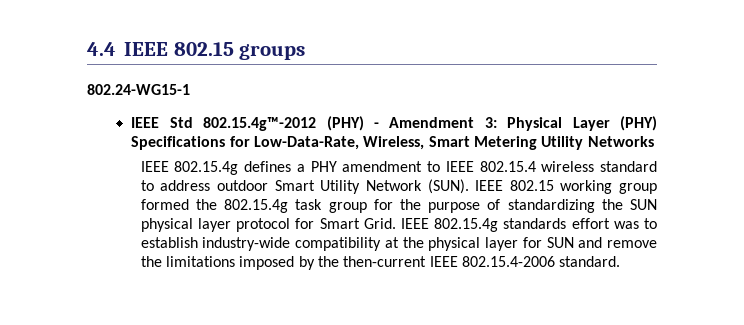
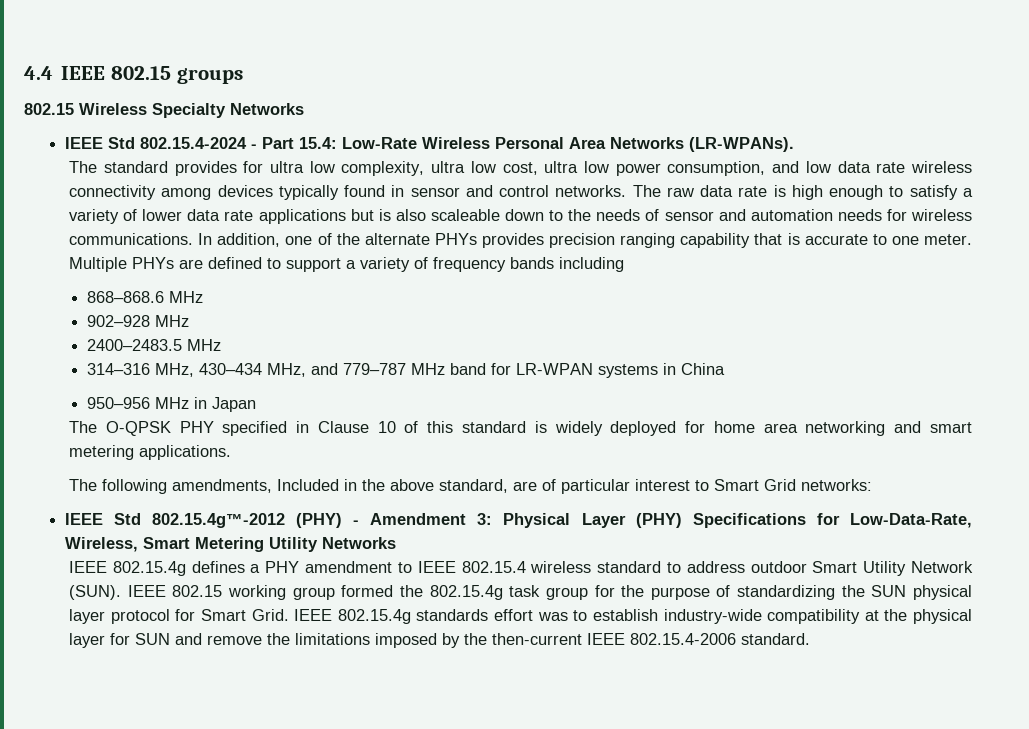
[87,84,190,95] 802.24-WG15-1 -> [24,103,304,118] [64,137,794,152] [69,161,972,176] [69,185,973,200] [69,209,972,224] [69,233,972,248] [69,257,625,272] [87,291,204,303] [87,315,190,327] [87,339,222,351] [87,363,726,378] [87,397,257,412] [69,421,972,436] [69,445,232,460] [69,479,873,494] 802.15 Wireless Specialty Networks // IEEE Std 802.15.4-2024 - Part 15.4: Low-Rate Wireless Personal Area Networks (LR-WPANs). // The standard provides for ultra low complexity, ultra low cost, ultra low power consumption, and low data rate wireless connectivity among devices typically found in sensor and control networks. The raw data rate is high enough to satisfy a variety of lower data rate applications but is also scaleable down to the needs of sensor and automation needs for wireless communications. In addition, one of the alternate PHYs provides precision ranging capability that is accurate to one meter. Multiple PHYs are defined to support a variety of frequency bands including // 868–868.6 MHz // 902–928 MHz // 2400–2483.5 MHz // 314–316 MHz, 430–434 MHz, and 779–787 MHz band for LR-WPAN systems in China // 950–956 MHz in Japan // The O-QPSK PHY specified in Clause 10 of this standard is widely deployed for home area networking and smart metering applications. // The following amendments, Included in the above standard, are of particular interest to Smart Grid networks:

